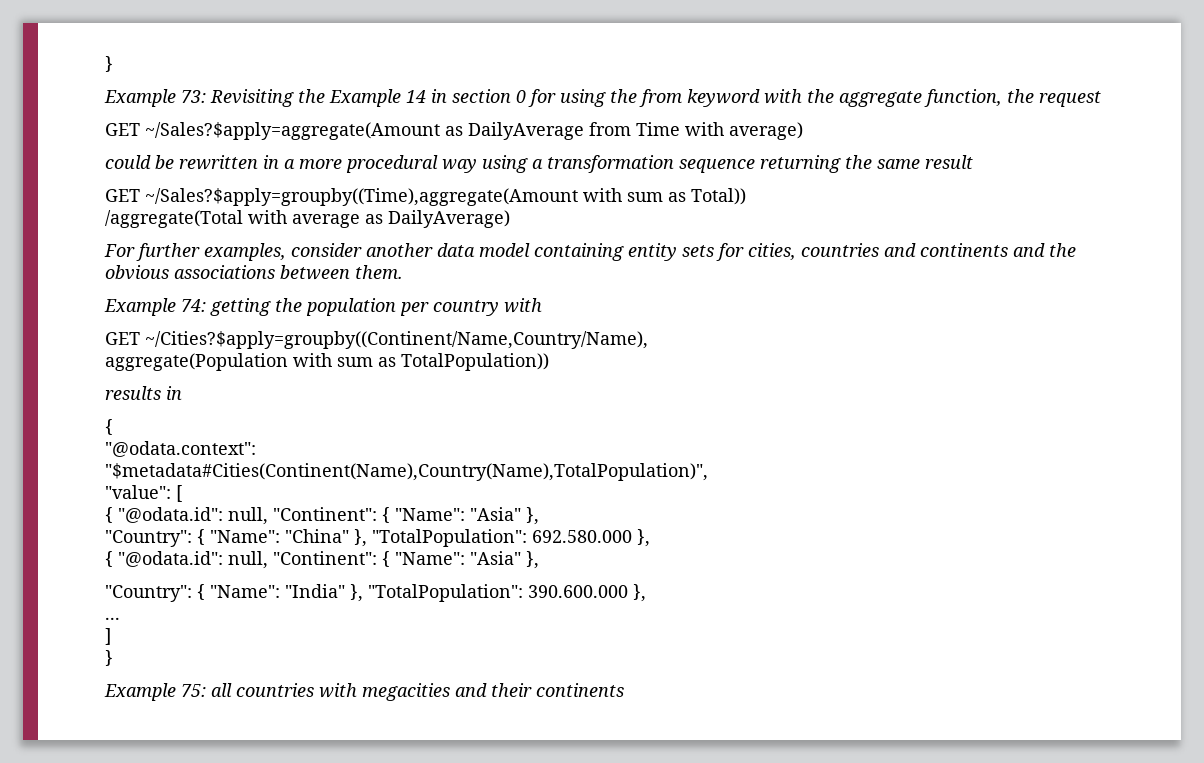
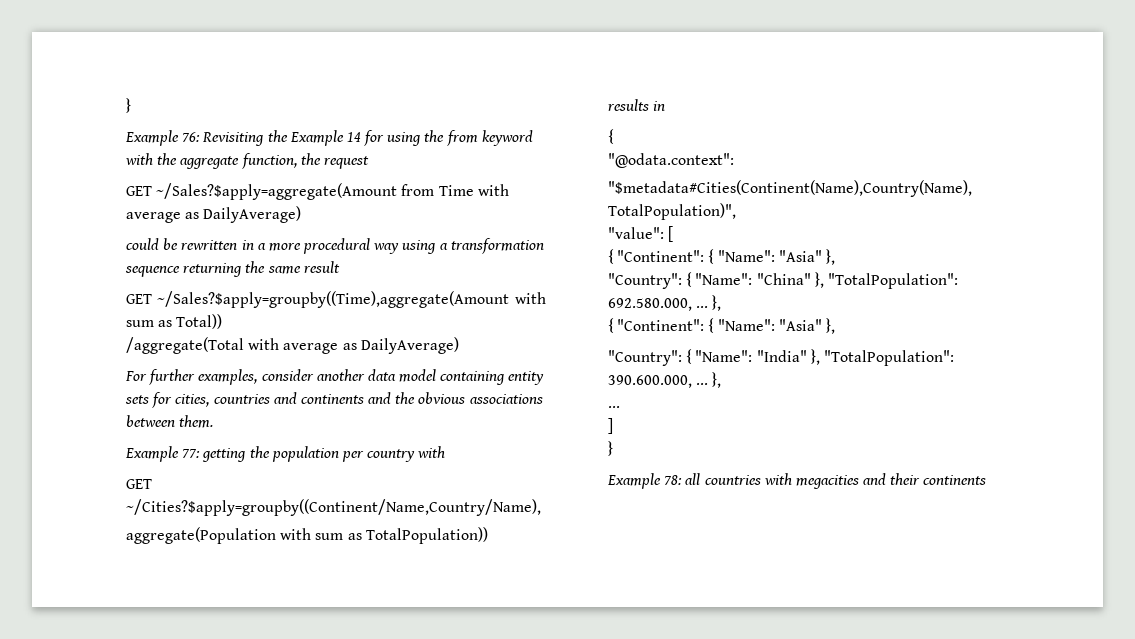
[105,56,114,72] [104,89,207,107] } // Example 73: -> [125,98,131,113] [124,130,201,146] } // Example 76:
[431,89,527,103] in section 0 -> (361, 137) none
[445,122,585,140] as DailyAverage -> (398, 191) none
[729,122,804,140] average) -> [125,206,302,223] average as DailyAverage)
[181,299,207,312] 74: -> [182,449,201,458] 77:
[118,507,269,525] "@odata.id": null, -> (614, 256) none
[532,530,633,543] 692.580.000 -> [607,298,709,311] 692.580.000, ...
[118,551,269,569] "@odata.id": null, -> (614, 325) none
[528,585,629,598] 390.600.000 -> [607,375,709,388] 390.600.000, ...
[181,684,207,697] 75: -> [664,475,683,485] 78:

